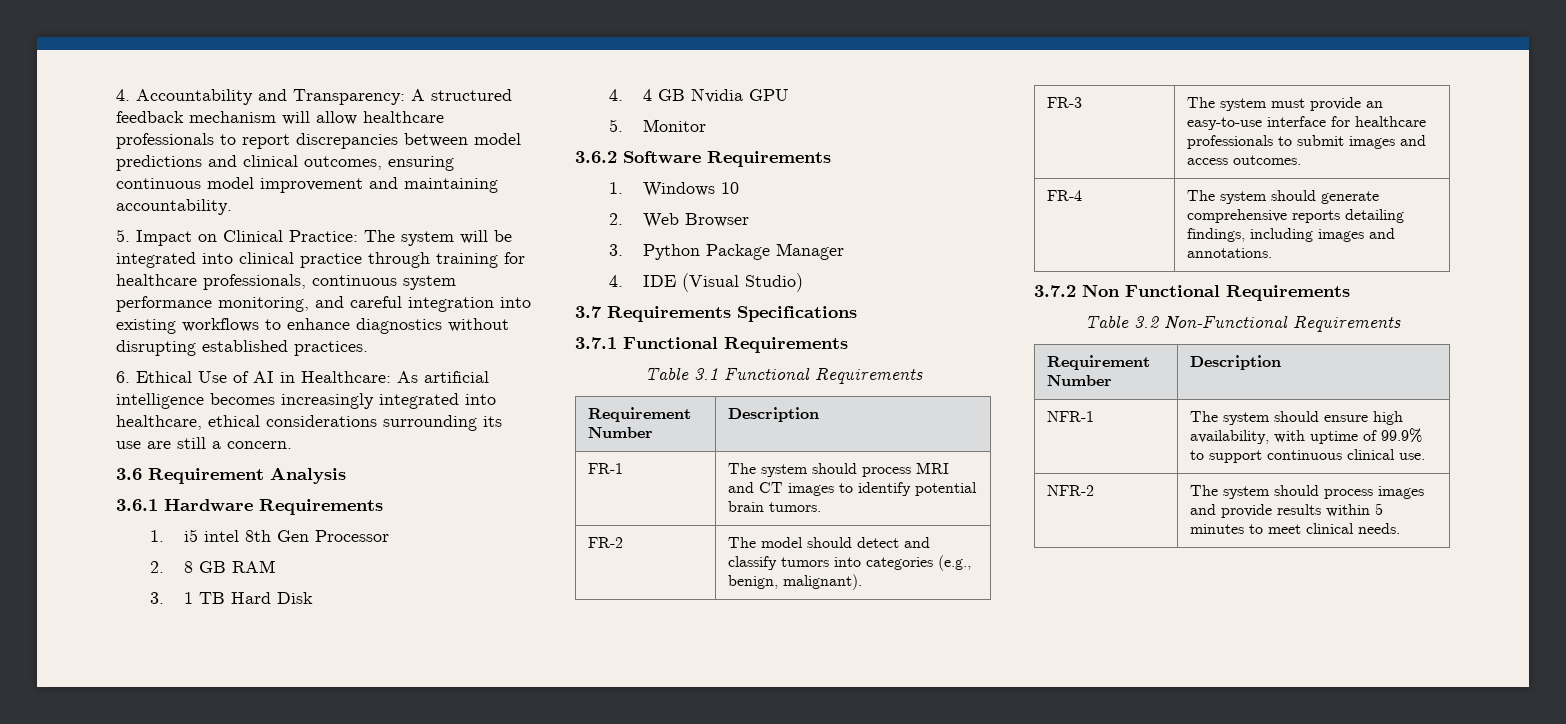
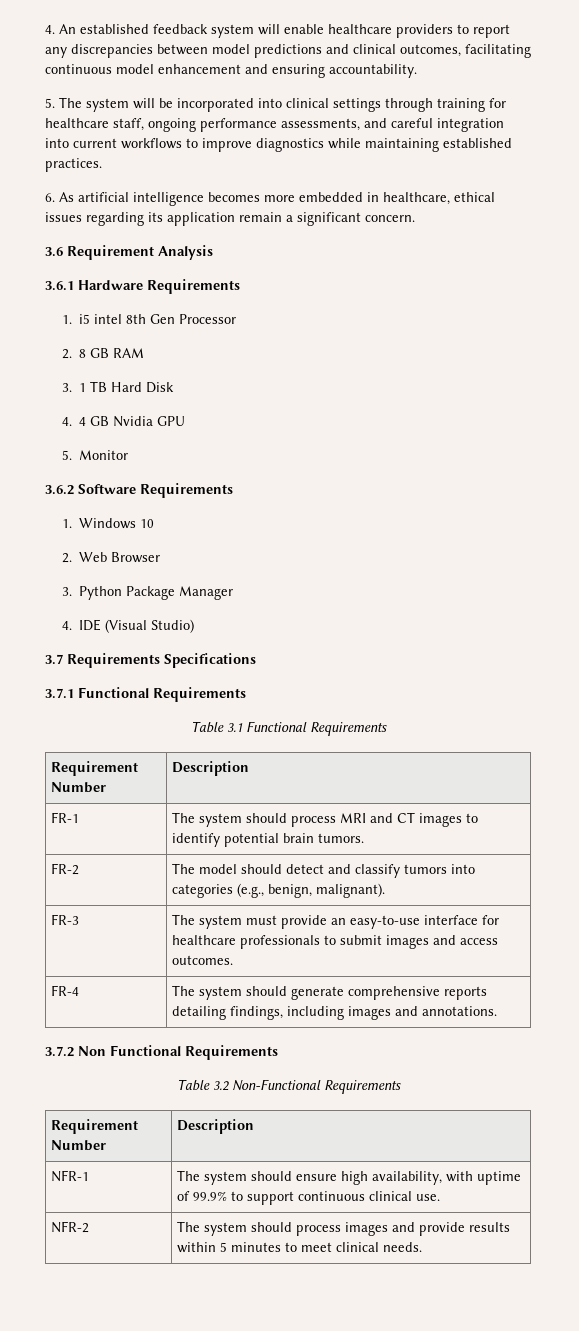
[116,89,512,105] [116,111,444,125] [116,133,214,149] 4. Accountability and Transparency: A structured feedback mechanism will allow healthcare professionals -> [45,24,453,38] 4. An established feedback system will enable healthcare providers
(290, 141) none -> [45,47,67,58] any
[388,156,454,171] ensuring -> [465,44,531,58] facilitating
[260,177,498,193] improvement and maintaining -> [158,64,325,78] enhancement and ensuring
[136,230,358,246] Impact on Clinical Practice: -> (55, 103) none
[116,252,196,268] integrated -> [177,98,254,112] incorporated
[300,253,362,268] practice -> [333,98,381,112] settings
[203,274,456,290] [116,296,309,312] professionals, continuous system performance monitoring, -> [113,118,360,132] staff, ongoing performance assessments,
[116,319,176,334] existing -> [73,138,117,148] current
[287,318,509,334] [116,340,196,356] enhance diagnostics without disrupting -> [202,138,439,152] improve diagnostics while maintaining
[136,371,489,383] [116,393,496,409] [116,415,502,431] [116,437,221,449] Ethical Use of AI in Healthcare: As artificial intelligence becomes increasingly integrated into healthcare, ethical considerations surrounding its use are still a -> [59,192,495,206] [45,212,361,226] As artificial intelligence becomes more embedded in healthcare, ethical issues regarding its application remain a significant

